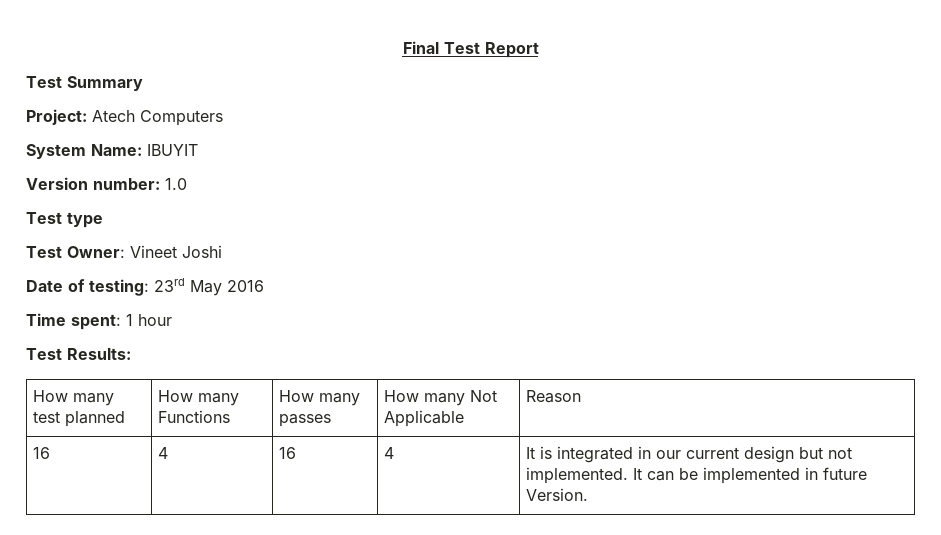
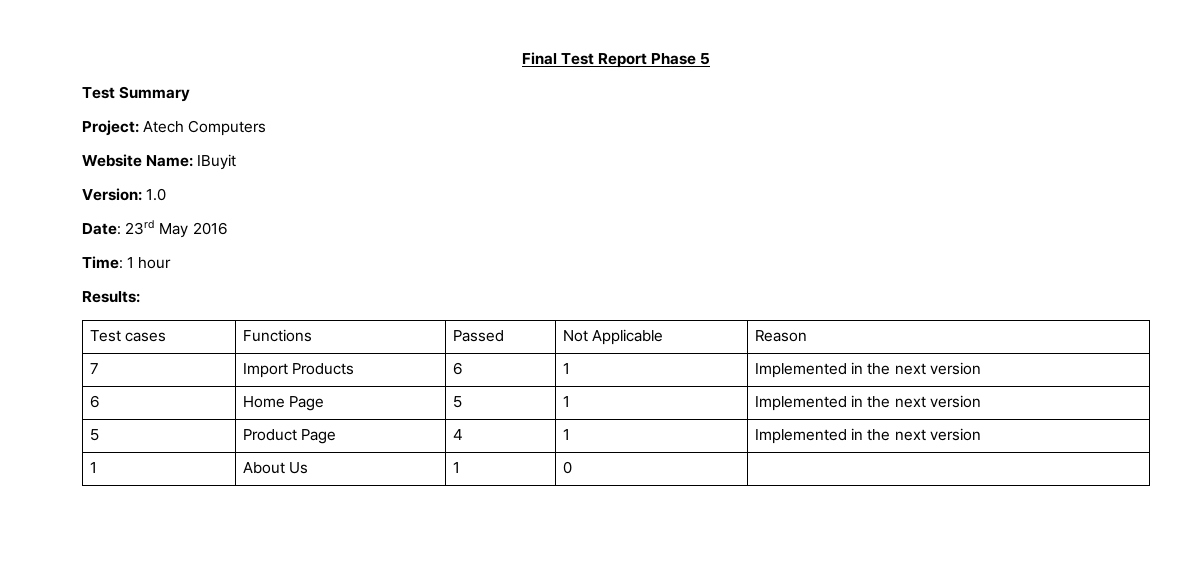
(539, 50) none -> [651,53,711,65] Phase 5
[26,144,198,159] [26,177,187,190] [26,212,103,228] [26,245,222,258] [26,279,149,296] System Name: IBUYIT // Version number: 1.0 // Test type // Test Owner: Vineet Joshi // Date of testing: -> [82,154,237,170] [82,188,167,201] [82,223,121,235] Website Name: IBuyit // Version: 1.0 // Date:
[26,313,121,330] Time spent: -> [82,256,123,269] Time:
[26,348,62,360] Test -> (172, 263) none
[32,390,114,406] [32,411,125,427] [157,390,239,406] [157,410,230,423] [278,390,360,406] [278,414,331,427] [383,390,497,406] [383,410,464,427] [525,390,581,403] [32,447,50,459] [157,447,168,459] [278,447,296,459] [383,447,394,459] [525,446,852,463] [525,467,867,484] [525,488,588,501] How many test planned | How many Functions | How many passes | How many Not Applicable | Reason // 16 | 4 | 16 | 4 | It is integrated in our current design but not implemented. It can be implemented in future Version. -> [90,330,167,342] [243,329,313,342] [453,330,505,342] [563,329,664,345] [755,330,808,342] [90,363,100,374] [243,363,355,378] [453,362,464,375] [563,363,571,374] [755,362,981,378] [90,395,101,408] [243,396,325,411] [453,396,463,408] [563,396,571,407] [755,395,981,411] [90,429,100,441] [243,429,337,444] [453,429,464,440] [563,429,571,440] [755,428,981,444] [90,462,98,473] [243,462,309,474] [453,462,461,473] [563,461,573,474] Test cases | Functions | Passed | Not Applicable | Reason // 7 | Import Products | 6 | 1 | Implemented in the next version // 6 | Home Page | 5 | 1 | Implemented in the next version // 5 | Product Page | 4 | 1 | Implemented in the next version // 1 | About Us | 1 | 0 |

